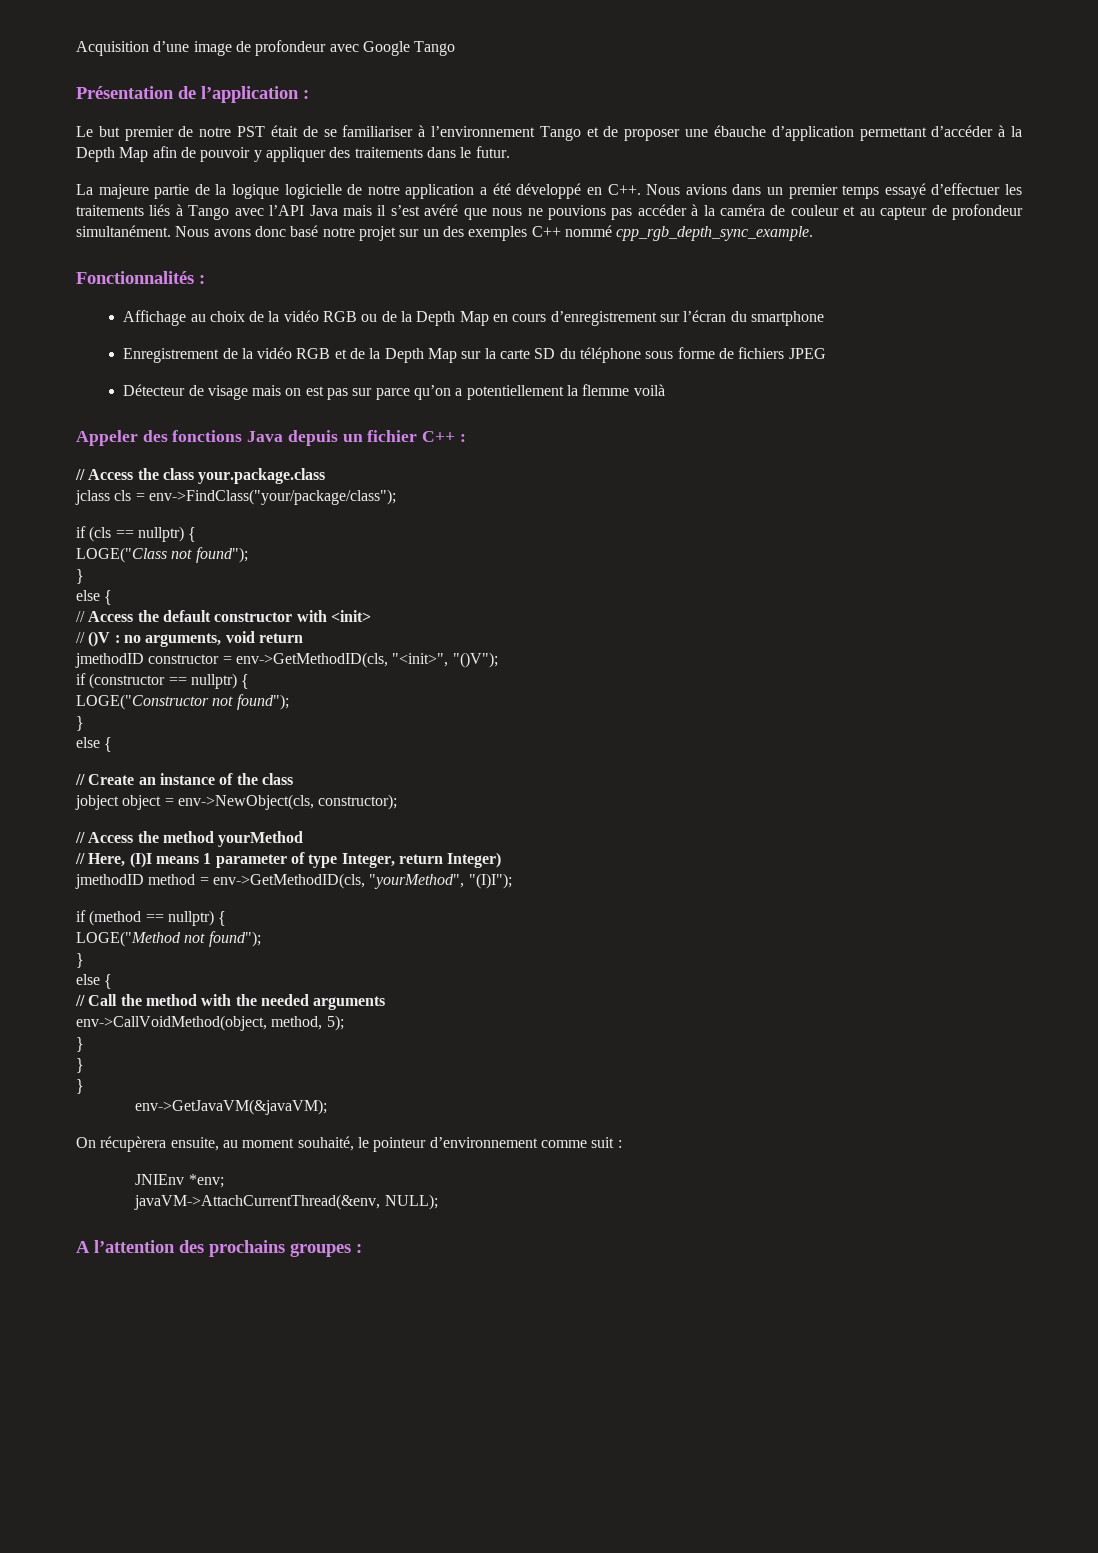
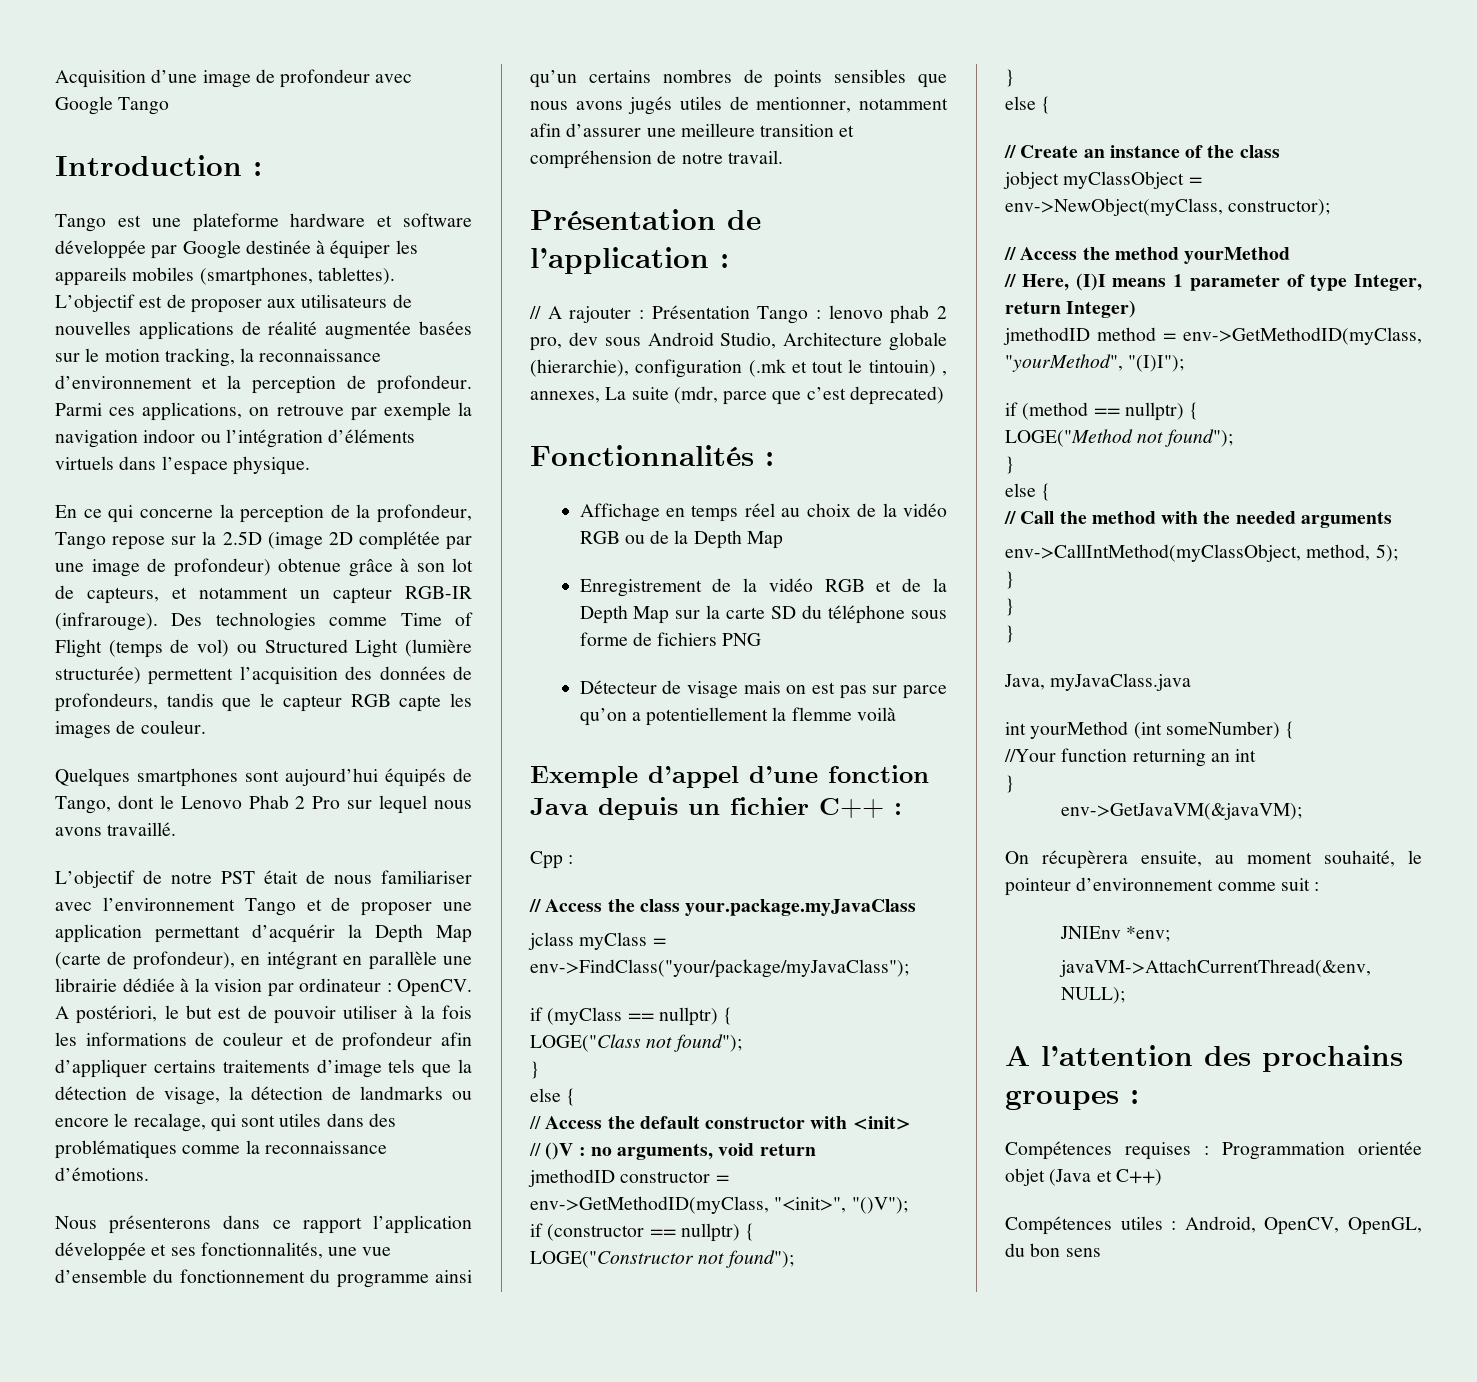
[76,86,309,103] [76,126,174,141] Présentation de l’application : // Le but premier -> [55,155,262,176] [55,213,472,232] [55,240,418,259] [55,267,395,286] [55,294,412,313] [55,321,473,340] [55,348,382,367] [55,375,472,394] [55,402,473,421] [55,429,416,448] [55,456,310,475] [55,504,472,523] [55,531,472,550] [55,558,473,577] [55,585,472,604] [55,612,473,631] [55,639,472,658] [55,666,472,685] [55,693,473,712] [55,720,206,739] [55,768,472,787] [55,795,473,814] [55,822,177,836] [55,870,135,888] Introduction : // Tango est une plateforme hardware et software développée par Google destinée à équiper les appareils mobiles (smartphones, tablettes). L’objectif est de proposer aux utilisateurs de nouvelles applications de réalité augmentée basées sur le motion tracking, la reconnaissance d’environnement et la perception de profondeur. Parmi ces applications, on retrouve par exemple la navigation indoor ou l’intégration d’éléments virtuels dans l’espace physique. // En ce qui concerne la perception de la profondeur, Tango repose sur la 2.5D (image 2D complétée par une image de profondeur) obtenue grâce à son lot de capteurs, et notamment un capteur RGB-IR (infrarouge). Des technologies comme Time of Flight (temps de vol) ou Structured Light (lumière structurée) permettent l’acquisition des données de profondeurs, tandis que le capteur RGB capte les images de couleur. // Quelques smartphones sont aujourd’hui équipés de Tango, dont le Lenovo Phab 2 Pro sur lequel nous avons travaillé. // L’objectif
[323,125,426,137] se familiariser à -> [334,870,472,884] [55,902,92,911] nous familiariser avec
[713,125,1023,141] [76,146,510,162] [76,183,1022,199] [76,204,1023,220] [76,225,814,241] ébauche d’application permettant d’accéder à la Depth Map afin de pouvoir y appliquer des traitements dans le futur. // La majeure partie de la logique logicielle de notre application a été développé en C++. Nous avions dans un premier temps essayé d’effectuer les traitements liés à Tango avec l’API Java mais il s’est avéré que nous ne pouvions pas accéder à la caméra de couleur et au capteur de profondeur simultanément. Nous avons donc basé notre projet sur un des exemples C++ nommé cpp_rgb_depth_sync_example. -> [55,924,472,943] [55,951,472,970] [55,978,472,997] [55,1005,473,1024] [55,1032,473,1051] [55,1059,472,1078] [55,1086,472,1105] [55,1113,396,1132] [55,1140,387,1159] [55,1167,149,1181] [55,1215,472,1234] [55,1242,392,1261] [55,1269,472,1288] [530,69,947,88] [530,96,948,115] [530,123,855,137] [530,150,783,169] [530,209,761,230] [530,247,729,274] [529,305,948,324] [530,332,947,351] [530,359,947,378] [530,386,944,405] application permettant d’acquérir la Depth Map (carte de profondeur), en intégrant en parallèle une librairie dédiée à la vision par ordinateur : OpenCV. A postériori, le but est de pouvoir utiliser à la fois les informations de couleur et de profondeur afin d’appliquer certains traitements d’image tels que la détection de visage, la détection de landmarks ou encore le recalage, qui sont utiles dans des problématiques comme la reconnaissance d’émotions. // Nous présenterons dans ce rapport l’application développée et ses fonctionnalités, une vue d’ensemble du fonctionnement du programme ainsi qu’un certains nombres de points sensibles que nous avons jugés utiles de mentionner, notamment afin d’assurer une meilleure transition et compréhension de notre travail. // Présentation de l’application : // // A rajouter : Présentation Tango : lenovo phab 2 pro, dev sous Android Studio, Architecture globale (hierarchie), configuration (.mk et tout le tintouin) , annexes, La suite (mdr, parce que c’est deprecated)
(187, 318) none -> [665,503,775,522] en temps réel
[493,310,824,326] en cours d’enregistrement sur l’écran du smartphone -> (783, 540) none
[788,348,826,359] JPEG -> [722,633,762,646] PNG
[76,430,243,446] Appeler des fonctions -> [530,765,929,788] Exemple d’appel d’une fonction
(466, 438) none -> [530,851,574,869] // Cpp :
[198,468,326,484] your.package.class -> [685,899,917,916] your.package.myJavaClass
[114,489,396,505] [76,526,112,542] cls = env->FindClass("your/package/class"); // if (cls -> [579,932,666,950] [530,959,909,978] [530,1007,623,1025] myClass = env->FindClass("your/package/myJavaClass"); // if (myClass
[235,652,388,668] env->GetMethodID(cls, -> [530,1196,769,1214] env->GetMethodID(myClass,
[122,794,314,810] object = env->NewObject(cls, -> [1063,171,1202,189] [1005,198,1223,216] myClassObject = env->NewObject(myClass,
[212,873,365,889] env->GetMethodID(cls, -> [1183,327,1422,345] env->GetMethodID(myClass,
[76,1015,267,1031] env->CallVoidMethod(object, -> [1005,544,1301,562] env->CallIntMethod(myClassObject,
(84, 1086) none -> [1004,673,1192,691] [1005,721,1295,739] [1004,748,1257,767] [1005,775,1014,793] // Java, myJavaClass.java // int yourMethod (int someNumber) { // //Your function returning an int // }
(362, 1248) none -> [1005,1141,1422,1160] [1005,1168,1162,1186] [1005,1216,1422,1235] [1005,1243,1101,1257] // Compétences requises : Programmation orientée objet (Java et C++) // Compétences utiles : Android, OpenCV, OpenGL, du bon sens

